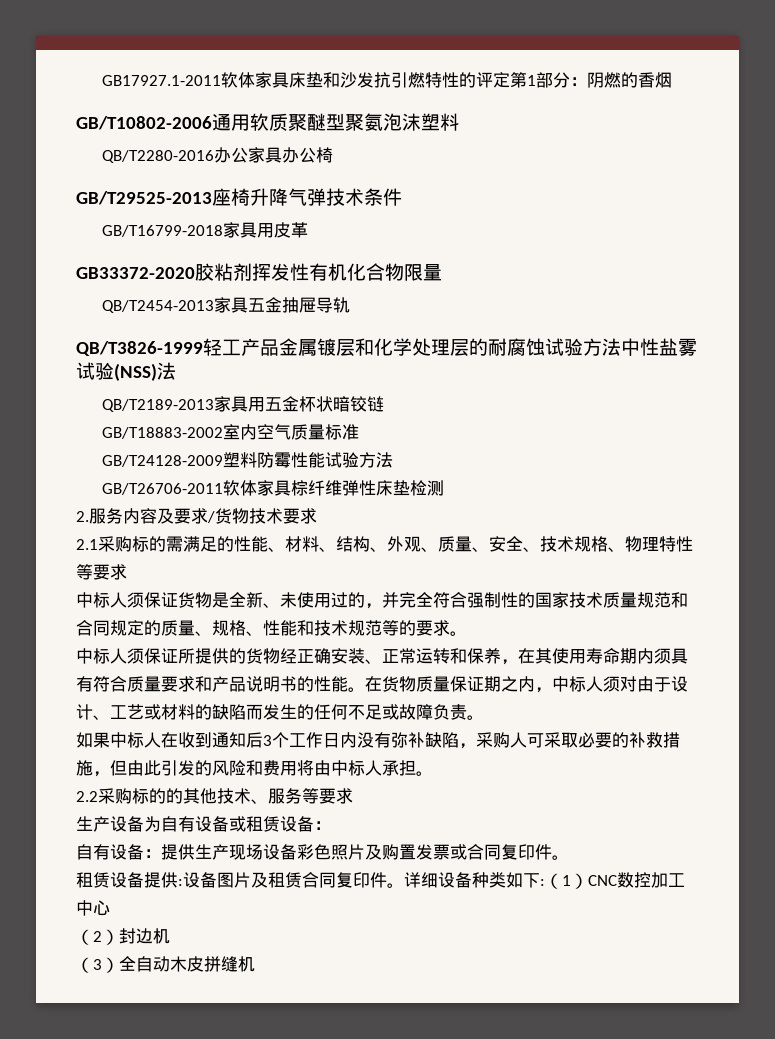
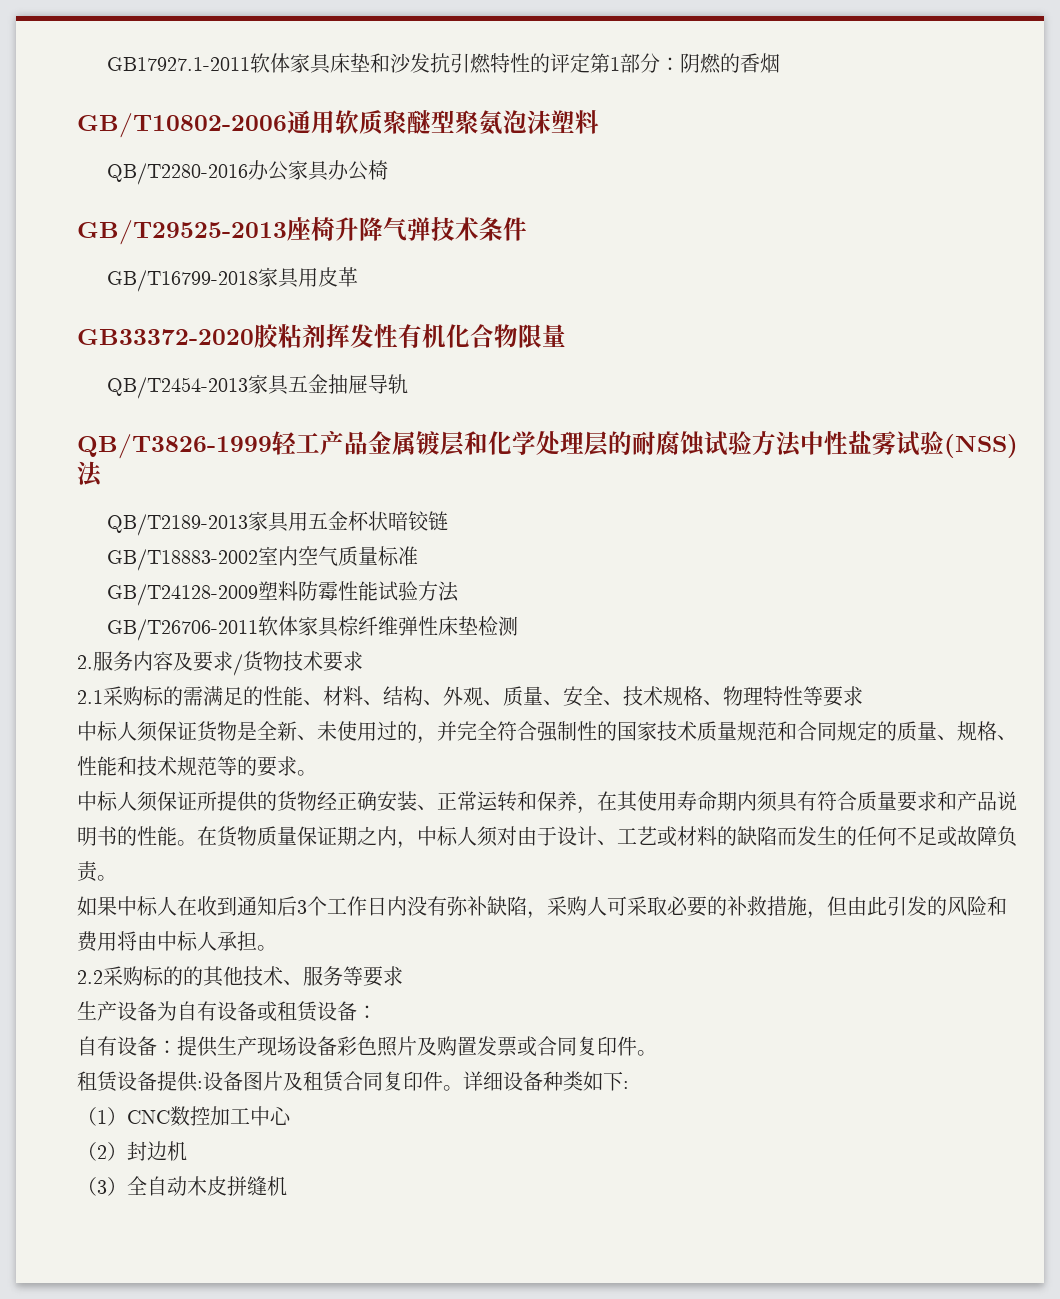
(545, 882) none -> (629, 1085) //

